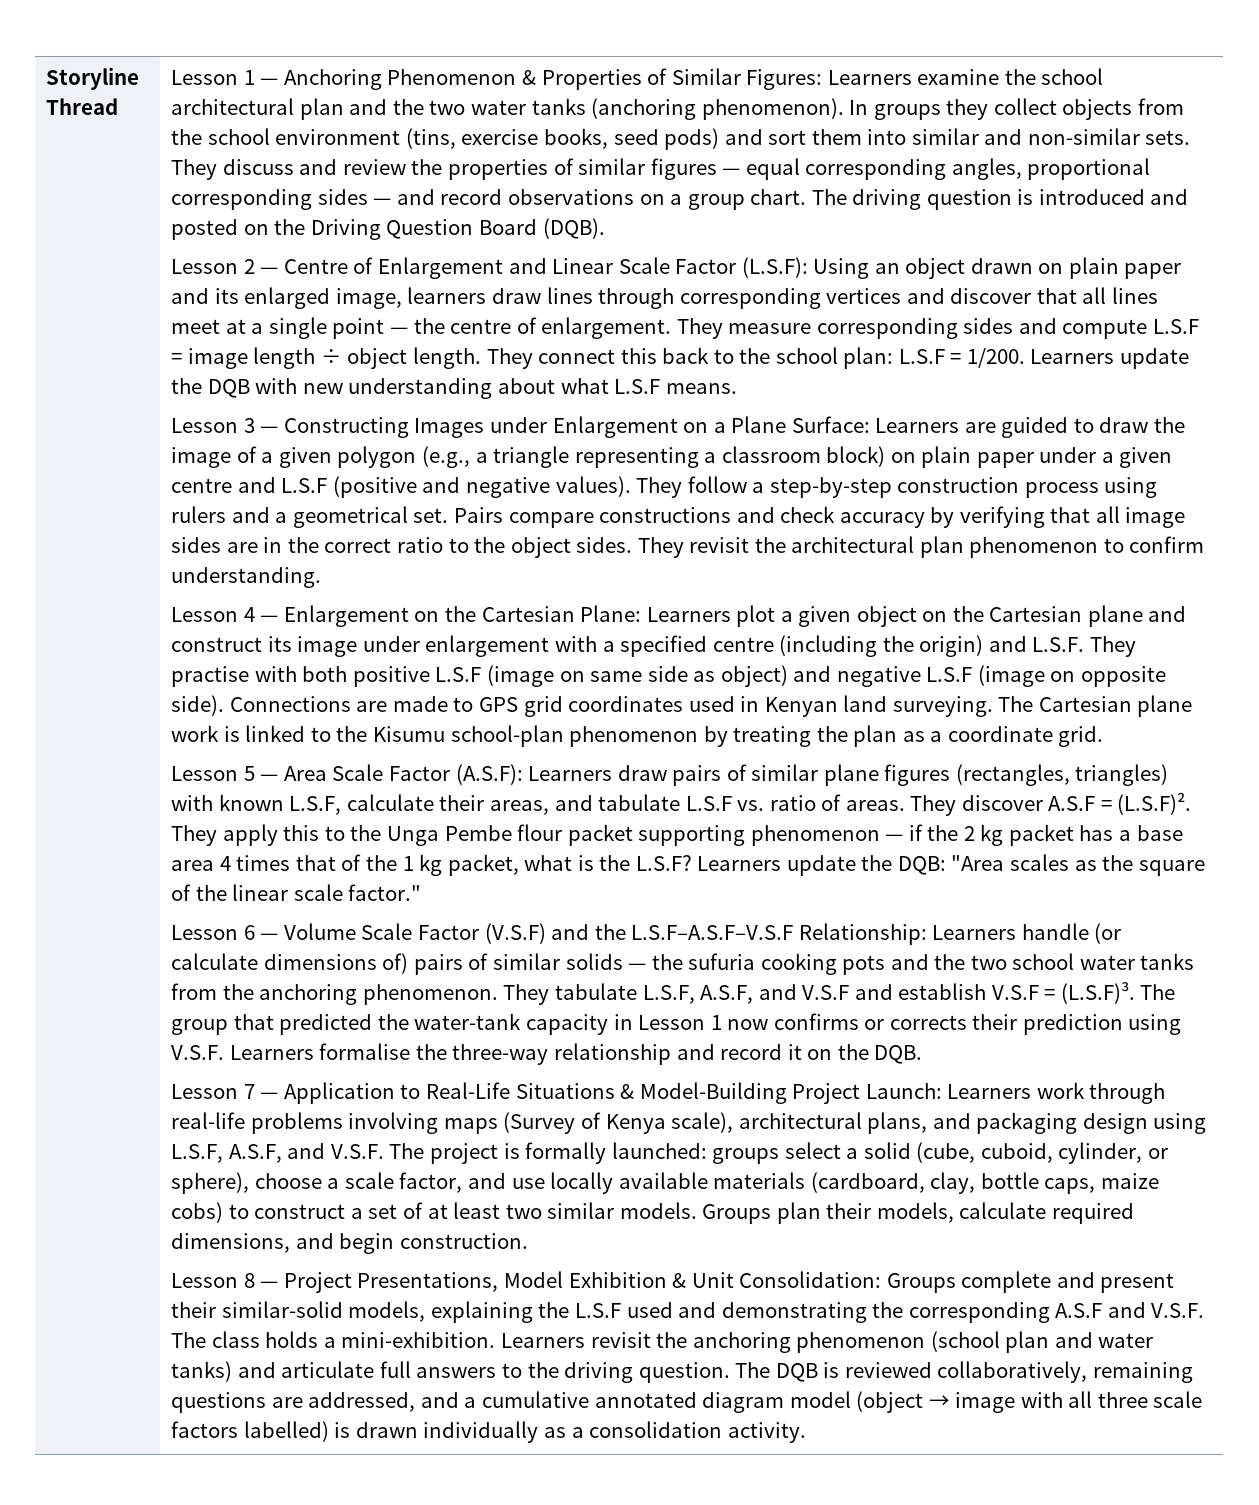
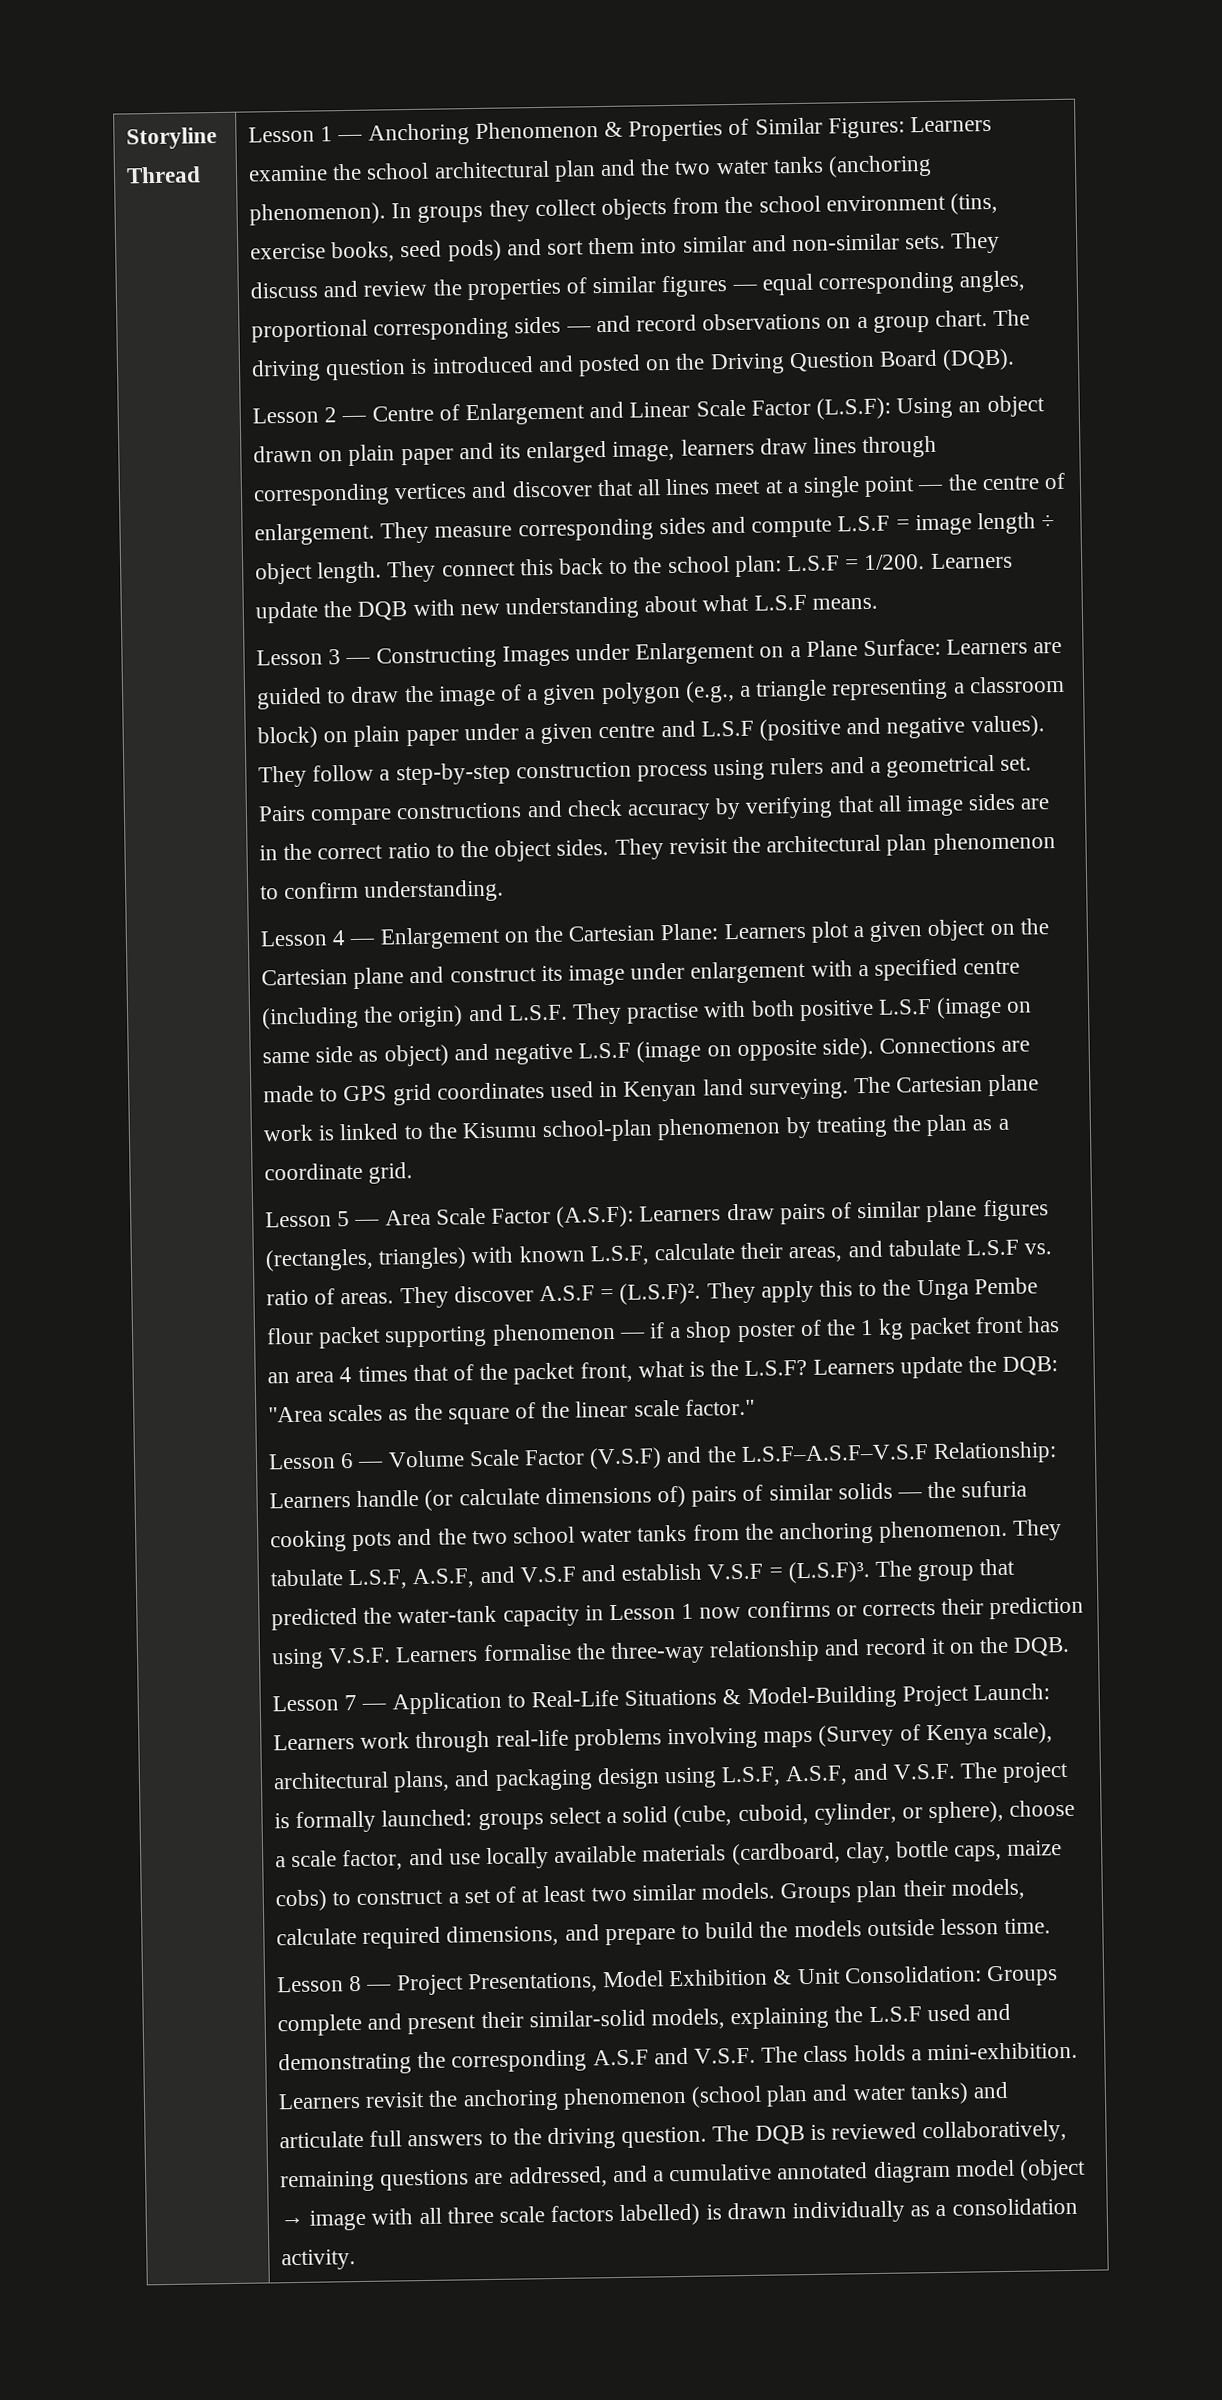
[927,824,1183,846] the 2 kg packet has a base -> [669,1316,1061,1343] [266,1372,290,1384] a shop poster of the 1 kg packet front has an
[402,854,519,876] 1 kg packet, -> [513,1361,633,1385] packet front,
[339,1233,528,1254] begin construction. -> [604,1918,1052,1946] prepare to build the models outside lesson time.

